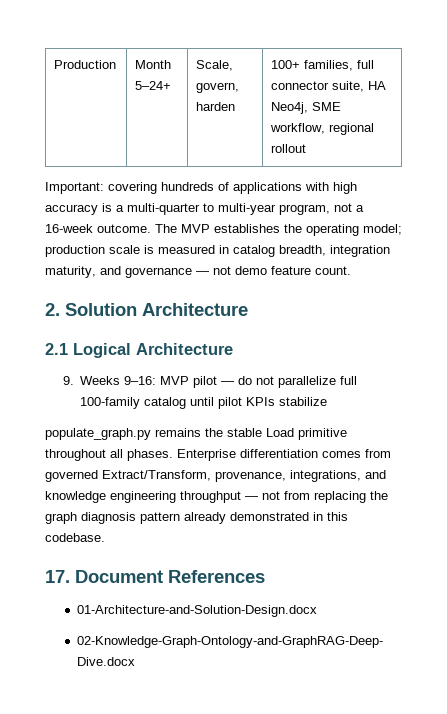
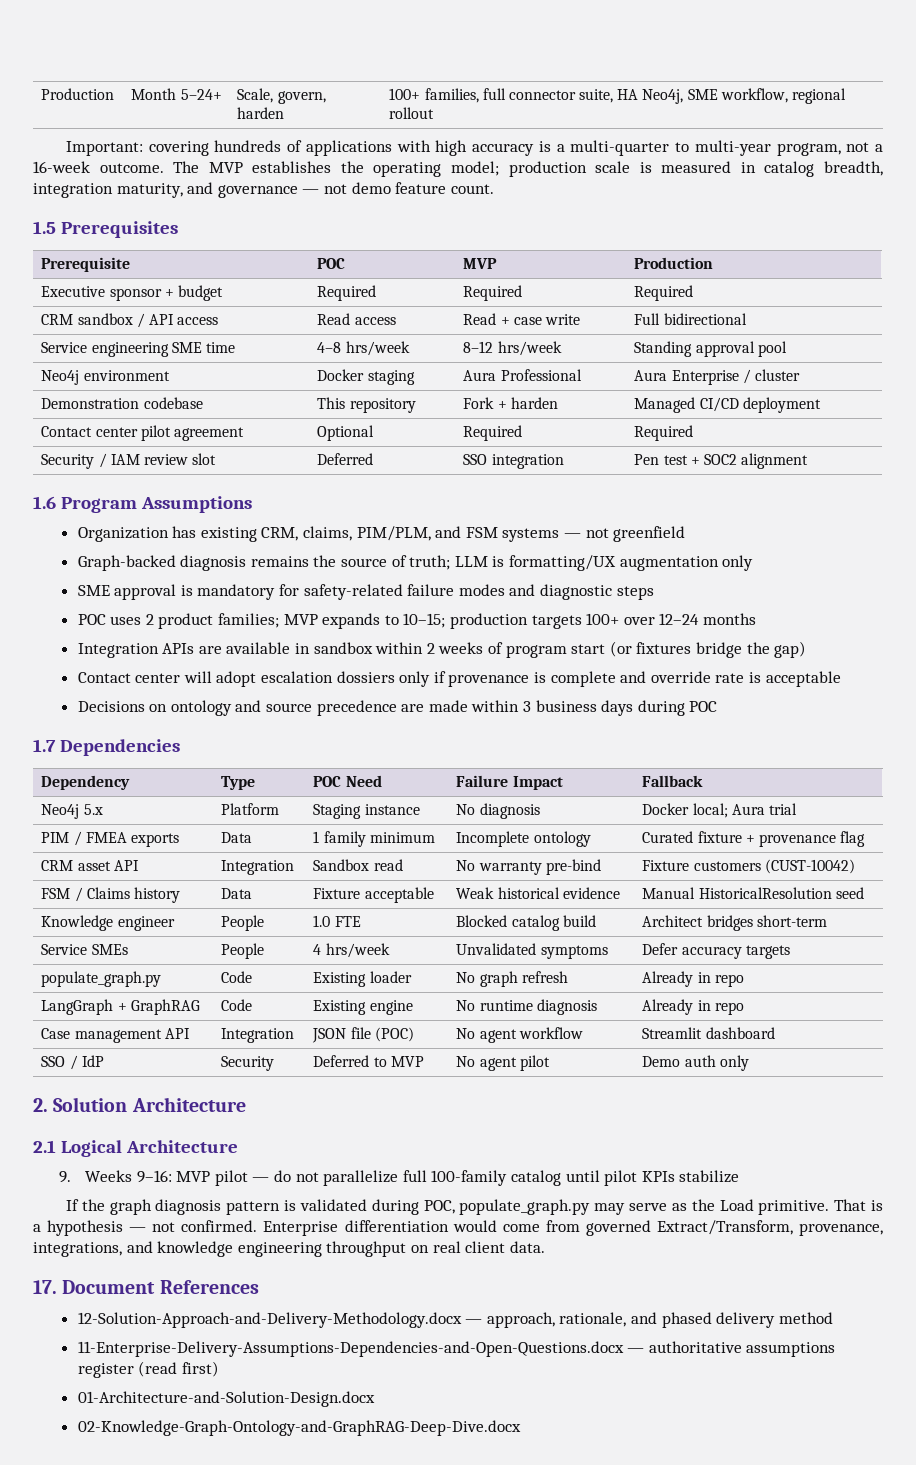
(351, 270) none -> [33,221,178,238] [41,257,131,272] [317,258,346,269] [463,258,498,269] [634,257,714,269] [41,285,223,301] [317,285,377,301] [463,285,523,301] [634,285,694,301] [41,313,219,328] [317,313,396,325] [463,313,580,325] [634,313,747,325] [41,342,235,357] [317,341,410,356] [463,341,562,356] [634,341,787,357] [41,370,170,385] [317,369,415,385] [463,369,582,381] [634,369,800,385] [41,397,203,409] [317,397,416,413] [463,397,558,409] [634,397,821,413] [41,425,244,441] [317,425,375,441] [463,425,523,441] [634,425,694,441] [41,453,217,469] [317,453,374,465] [463,454,564,469] [634,453,809,469] [33,496,252,513] [77,526,686,542] [77,555,754,571] [77,584,654,600] [77,613,756,629] [77,641,807,658] [77,671,841,687] [77,700,718,716] [33,739,180,756] [41,775,131,790] [221,776,256,790] [313,775,382,787] [456,775,563,790] [642,775,704,787] [41,804,103,819] [221,803,280,815] [313,804,420,819] [456,803,540,819] [642,803,797,818] [41,831,179,847] [221,832,253,843] [313,831,435,847] [456,831,591,847] [642,831,866,847] [41,860,139,871] [221,860,295,875] [313,859,403,871] [456,859,601,875] [642,859,855,874] [41,887,180,903] [221,888,253,899] [313,887,434,903] [456,887,620,899] [642,887,864,899] [41,915,175,931] [221,915,265,931] [313,915,361,927] [456,915,596,931] [642,915,827,931] [41,944,128,955] [221,943,265,959] [313,943,390,958] [456,943,608,959] [642,943,790,959] [41,971,162,987] [221,971,253,983] [313,971,412,987] [456,971,568,987] [642,971,744,987] [41,999,200,1015] [221,999,253,1011] [313,1000,413,1015] [456,999,597,1015] [642,999,744,1015] [41,1028,190,1043] [221,1028,295,1043] [312,1027,414,1043] [456,1027,583,1043] [642,1027,775,1039] [41,1055,104,1070] [221,1056,275,1071] [313,1055,424,1067] [456,1055,550,1071] [642,1055,749,1071] // 1.5 Prerequisites // Prerequisite | POC | MVP | Production // Executive sponsor + budget | Required | Required | Required // CRM sandbox / API access | Read access | Read + case write | Full bidirectional // Service engineering SME time | 4–8 hrs/week | 8–12 hrs/week | Standing approval pool // Neo4j environment | Docker staging | Aura Professional | Aura Enterprise / cluster // Demonstration codebase | This repository | Fork + harden | Managed CI/CD deployment // Contact center pilot agreement | Optional | Required | Required // Security / IAM review slot | Deferred | SSO integration | Pen test + SOC2 alignment // 1.6 Program Assumptions // Organization has existing CRM, claims, PIM/PLM, and FSM systems — not greenfield // Graph-backed diagnosis remains the source of truth; LLM is formatting/UX augmentation only // SME approval is mandatory for safety-related failure modes and diagnostic steps // POC uses 2 product families; MVP expands to 10–15; production targets 100+ over 12–24 months // Integration APIs are available in sandbox within 2 weeks of program start (or fixtures bridge the gap) // Contact center will adopt escalation dossiers only if provenance is complete and override rate is acceptable // Decisions on ontology and source precedence are made within 3 business days during POC // 1.7 Dependencies // Dependency | Type | POC Need | Failure Impact | Fallback // Neo4j 5.x | Platform | Staging instance | No diagnosis | Docker local; Aura trial // PIM / FMEA exports | Data | 1 family minimum | Incomplete ontology | Curated fixture + provenance flag // CRM asset API | Integration | Sandbox read | No warranty pre-bind | Fixture customers (CUST-10042) // FSM / Claims history | Data | Fixture acceptable | Weak historical evidence | Manual HistoricalResolution seed // Knowledge engineer | People | 1.0 FTE | Blocked catalog build | Architect bridges short-term // Service SMEs | People | 4 hrs/week | Unvalidated symptoms | Defer accuracy targets // populate_graph.py | Code | Existing loader | No graph refresh | Already in repo // LangGraph + GraphRAG | Code | Existing engine | No runtime diagnosis | Already in repo // Case management API | Integration | JSON file (POC) | No agent workflow | Streamlit dashboard // SSO / IdP | Security | Deferred to MVP | No agent pilot | Demo auth only
[45,428,347,440] [45,449,361,461] populate_graph.py remains the stable Load primitive throughout all phases. Enterprise differentiation comes -> [65,1199,883,1215] [33,1220,540,1236] If the graph diagnosis pattern is validated during POC, populate_graph.py may serve as the Load primitive. That is a hypothesis — not confirmed. Enterprise differentiation would come
[245,491,388,503] [45,512,348,524] [45,533,105,542] [45,570,265,583] — not from replacing the graph diagnosis pattern already demonstrated in this codebase. // 17. Document References -> [410,1241,545,1253] [33,1280,259,1294] [77,1312,833,1328] [77,1341,836,1357] [77,1361,219,1378] on real client data. // 17. Document References // 12-Solution-Approach-and-Delivery-Methodology.docx — approach, rationale, and phased delivery method // 11-Enterprise-Delivery-Assumptions-Dependencies-and-Open-Questions.docx — authoritative assumptions register (read first)

